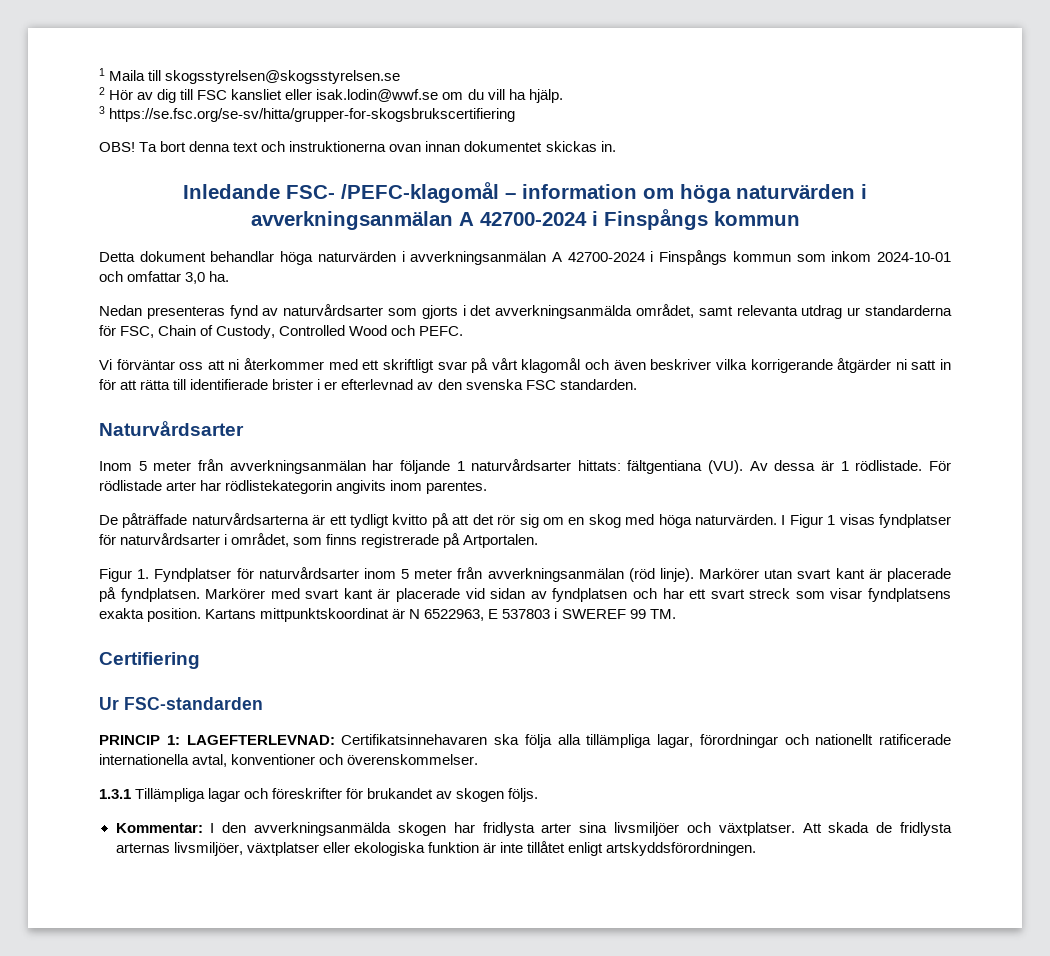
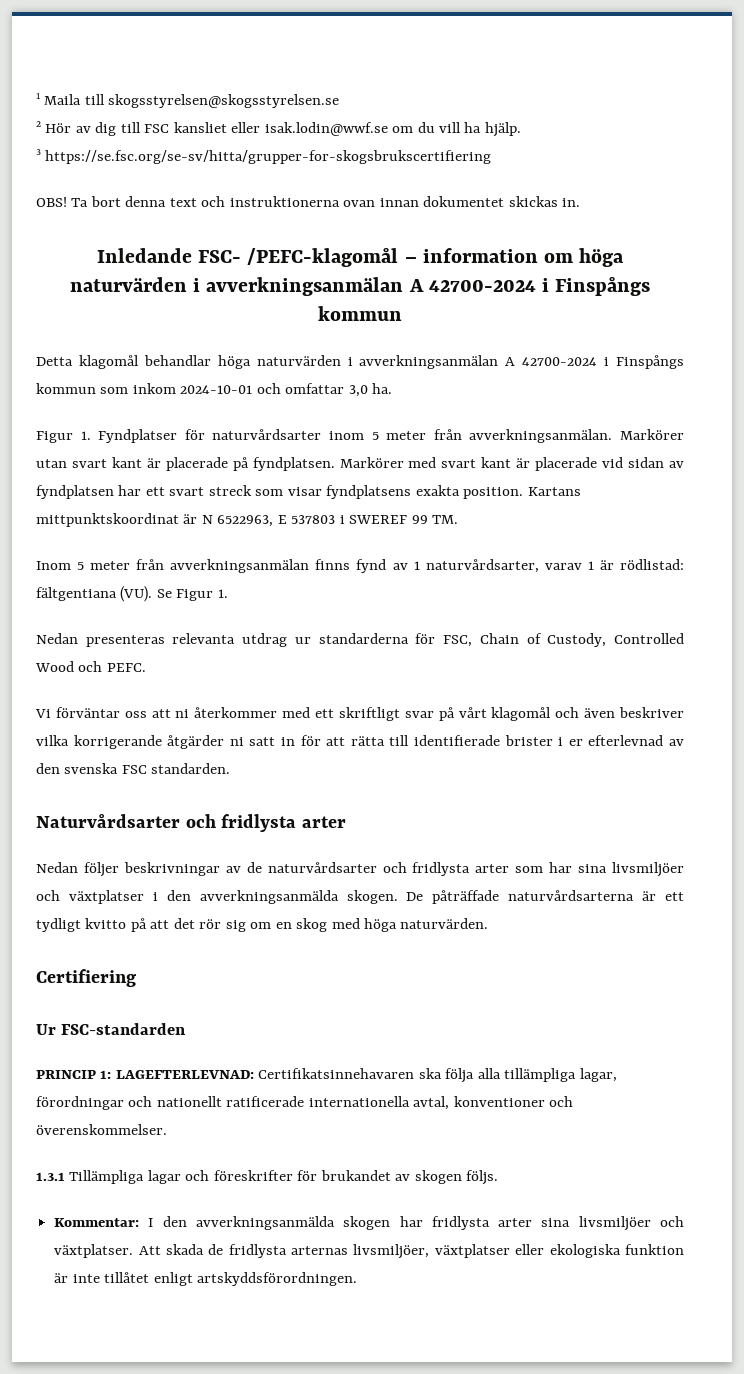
[139,251,206,262] dokument -> [78,355,139,369] klagomål
[99,304,733,319] Nedan presenteras fynd av naturvårdsarter som gjorts i det avverkningsanmälda området, samt -> [36,429,685,443] [36,457,685,471] [36,485,581,499] [36,513,459,527] [36,559,685,573] [36,586,228,602] [36,633,165,647] Figur 1. Fyndplatser för naturvårdsarter inom 5 meter från avverkningsanmälan. Markörer utan svart kant är placerade på fyndplatsen. Markörer med svart kant är placerade vid sidan av fyndplatsen har ett svart streck som visar fyndplatsens exakta position. Kartans mittpunktskoordinat är N 6522963, E 537803 i SWEREF 99 TM. // Inom 5 meter från avverkningsanmälan finns fynd av 1 naturvårdsarter, varav 1 är rödlistad: fältgentiana (VU). Se Figur 1. // Nedan presenteras
[99,459,951,474] [99,480,488,494] // Inom 5 meter från avverkningsanmälan har följande 1 naturvårdsarter hittats: fältgentiana (VU). Av dessa är 1 rödlistade. För rödlistade arter har rödlistekategorin angivits inom parentes. // -> [185,814,347,832] [36,862,684,877] [36,890,398,904] och fridlysta arter // Nedan följer beskrivningar av de naturvårdsarter och fridlysta arter som har sina livsmiljöer och växtplatser i den avverkningsanmälda skogen.
[781,514,951,528] [99,533,539,548] [99,567,951,582] [99,587,951,602] [99,608,676,622] I Figur 1 visas fyndplatser för naturvårdsarter i området, som finns registrerade på Artportalen. // Figur 1. Fyndplatser för naturvårdsarter inom 5 meter från avverkningsanmälan (röd linje). Markörer utan svart kant är placerade på fyndplatsen. Markörer med svart kant är placerade vid sidan av fyndplatsen och har ett svart streck som visar fyndplatsens exakta position. Kartans mittpunktskoordinat är N 6522963, E 537803 i SWEREF 99 TM. -> (489, 923) none

